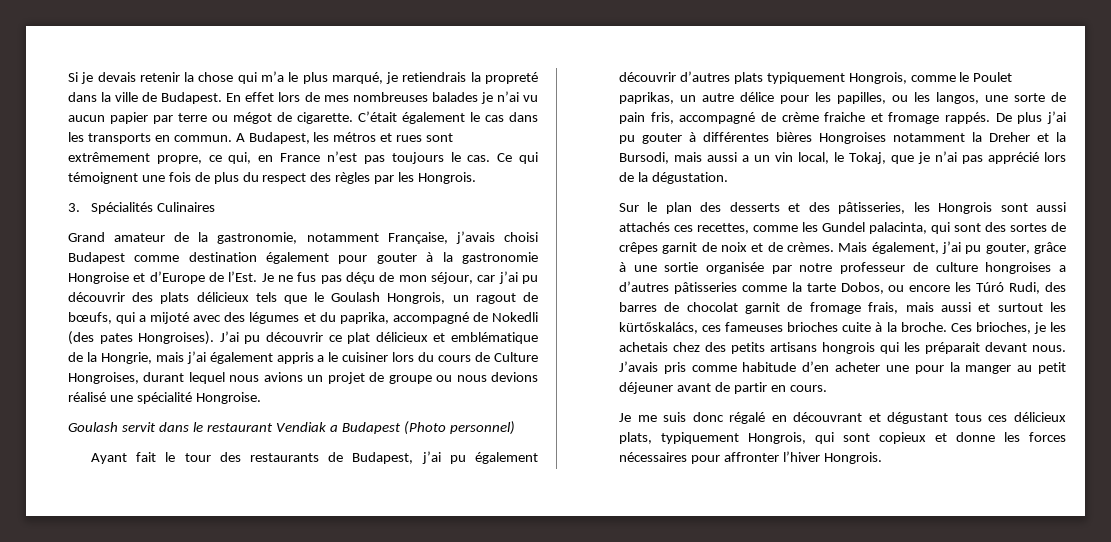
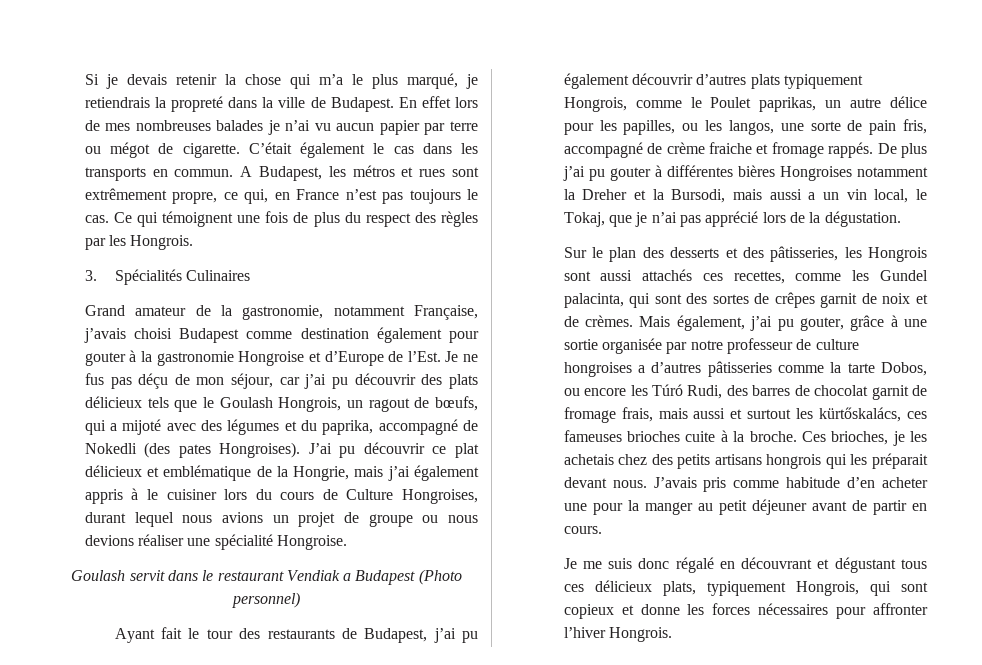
[317,355,325,362] a -> [131,488,139,500] à
[67,392,106,402] réalisé -> [138,534,185,546] réaliser

